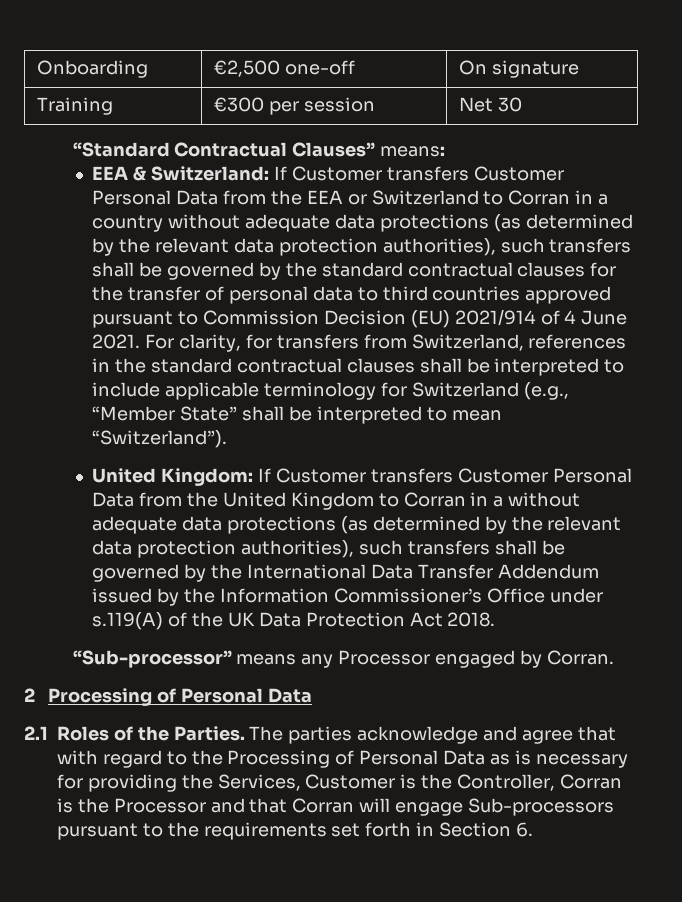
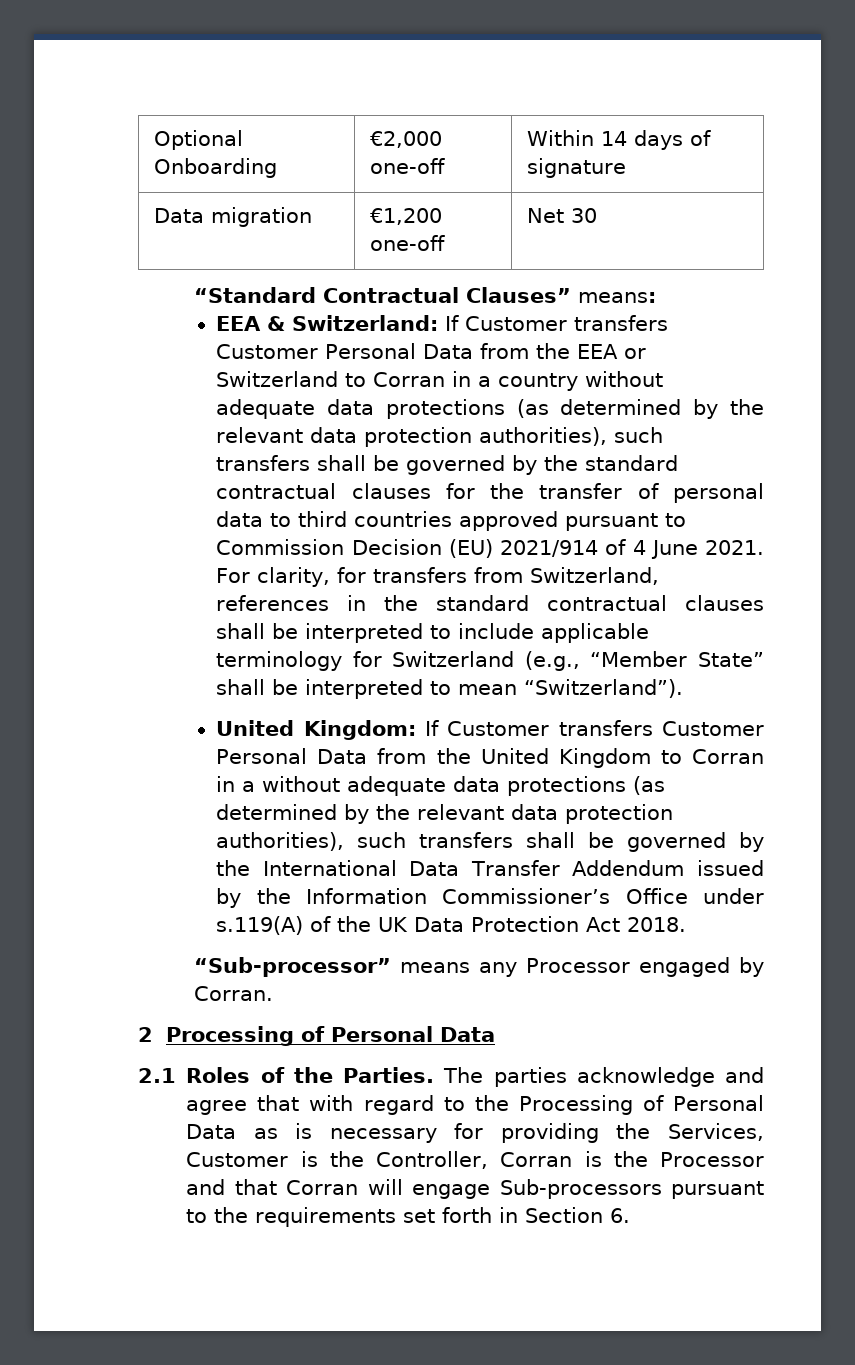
(37, 69) none -> [153,130,243,150] Optional
[214,60,355,77] [459,60,579,78] [37,97,114,115] [214,97,375,115] €2,500 one-off | On signature // Training | €300 per session -> [369,131,442,148] [369,158,445,174] [526,130,711,150] [526,158,626,178] [153,207,312,227] [369,208,442,225] [369,235,445,251] €2,000 one-off | Within 14 days of signature // Data migration | €1,200 one-off

